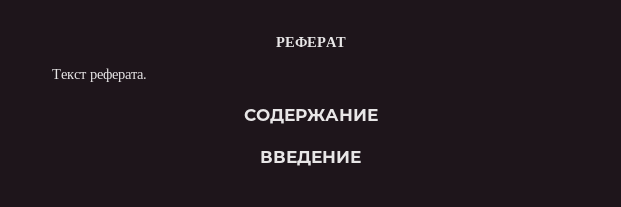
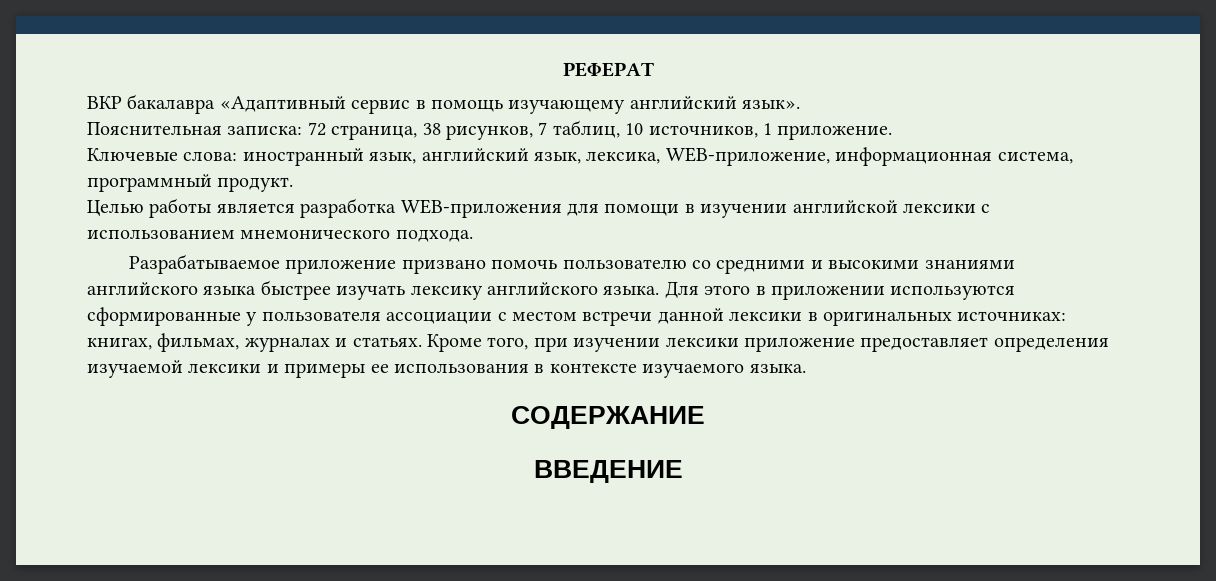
[52,68,147,82] Текст реферата. -> [87,94,801,114] [87,120,893,140] [87,147,1073,166] [87,174,294,192] [87,198,991,218] [87,229,473,242] [128,254,1015,274] [87,280,1016,300] [87,307,1067,326] [87,333,1109,352] [87,360,806,378] ВКР бакалавра «Адаптивный сервис в помощь изучающему английский язык». // Пояснительная записка: 72 страница, 38 рисунков, 7 таблиц, 10 источников, 1 приложение. // Ключевые слова: иностранный язык, английский язык, лексика, WEB-приложение, информационная система, программный продукт. // Целью работы является разработка WEB-приложения для помощи в изучении английской лексики с использованием мнемонического подхода. // Разрабатываемое приложение призвано помочь пользователю со средними и высокими знаниями английского языка быстрее изучать лексику английского языка. Для этого в приложении используются сформированные у пользователя ассоциации с местом встречи данной лексики в оригинальных источниках: книгах, фильмах, журналах и статьях. Кроме того, при изучении лексики приложение предоставляет определения изучаемой лексики и примеры ее использования в контексте изучаемого языка.

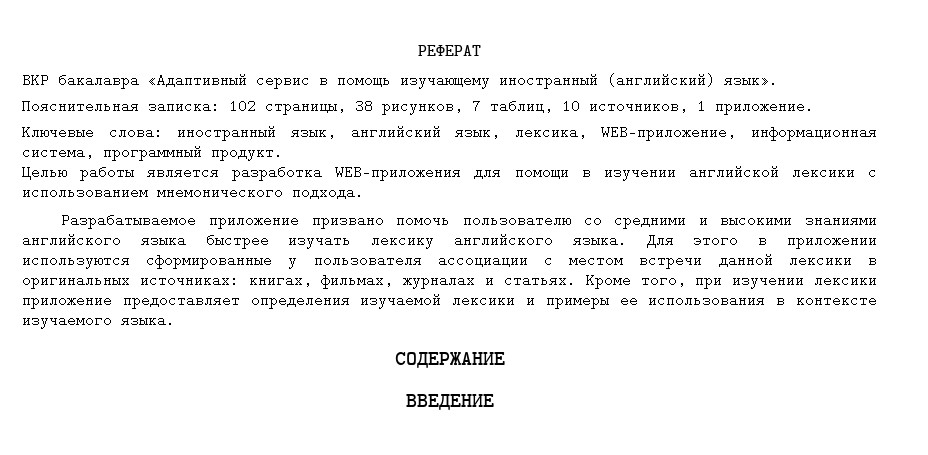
[629,96,737,109] английский -> [499,71,715,89] иностранный (английский)
[307,122,418,140] 72 страница, -> [229,97,346,115] 102 страницы,

